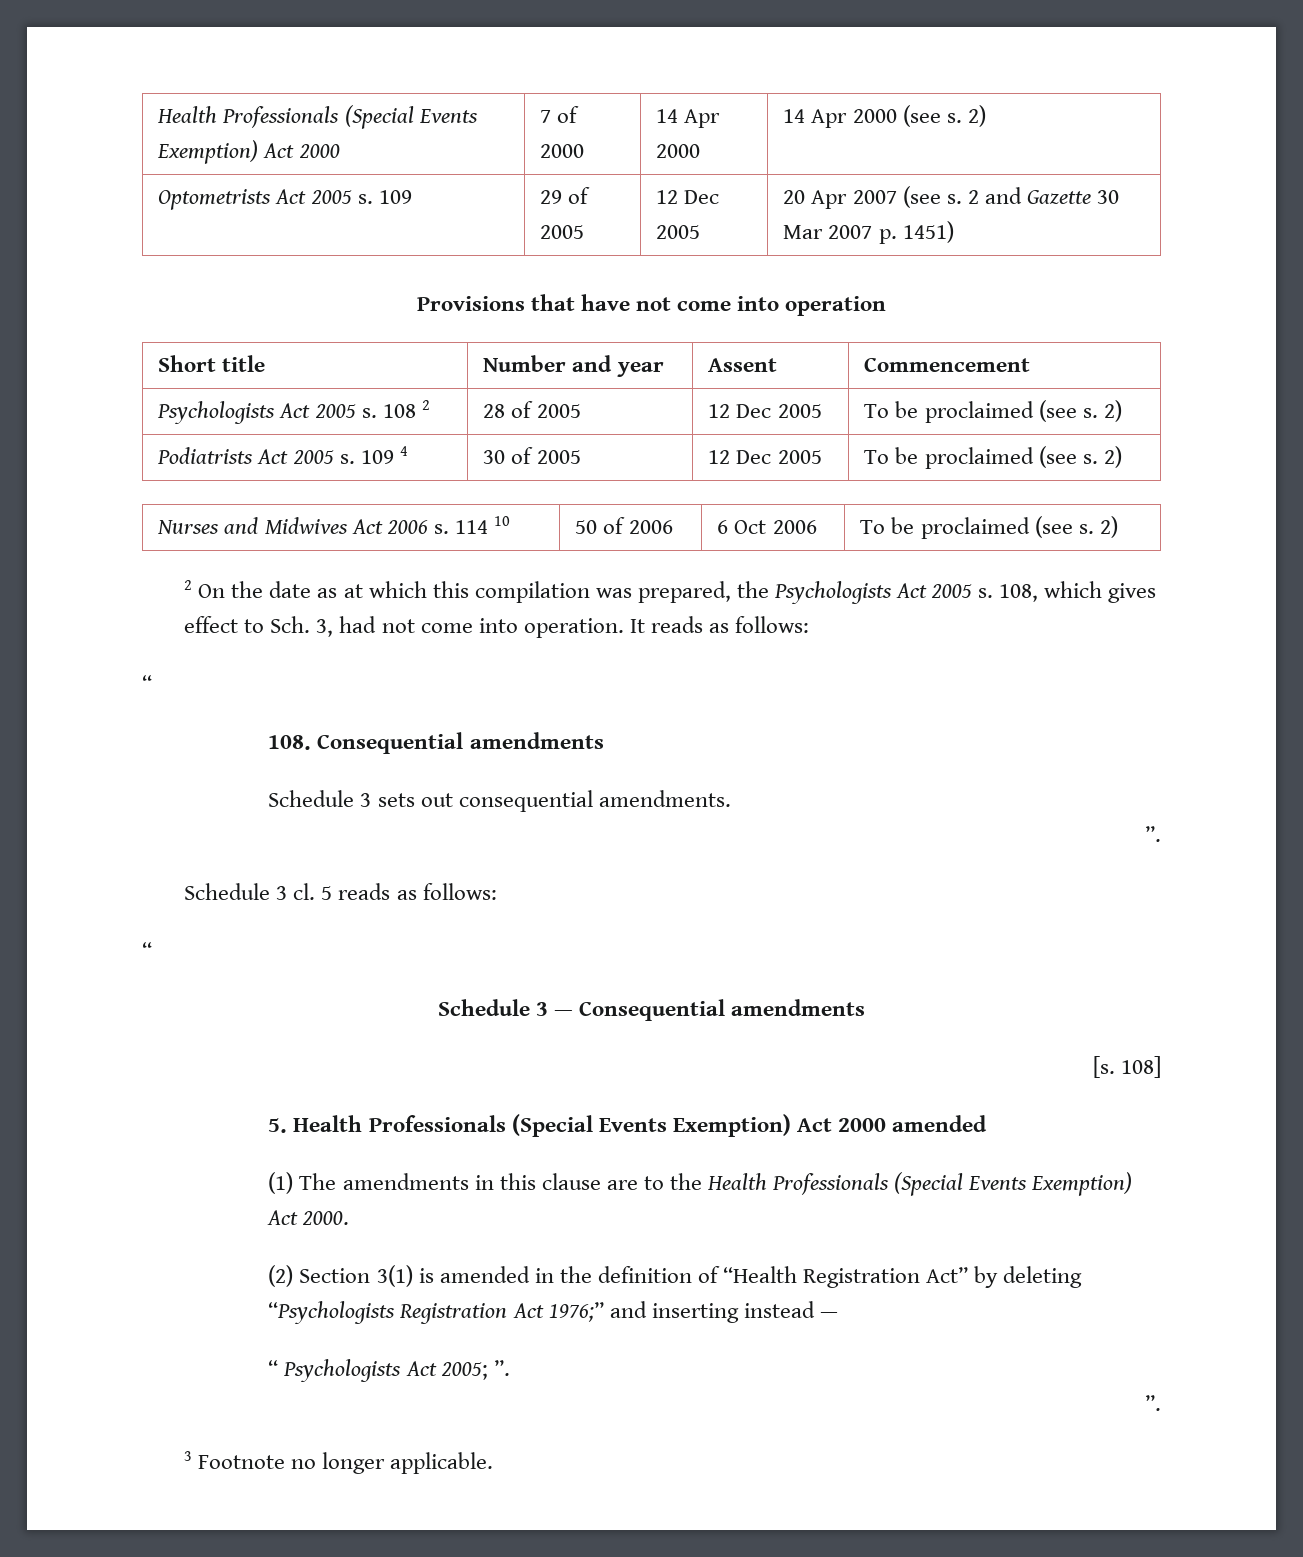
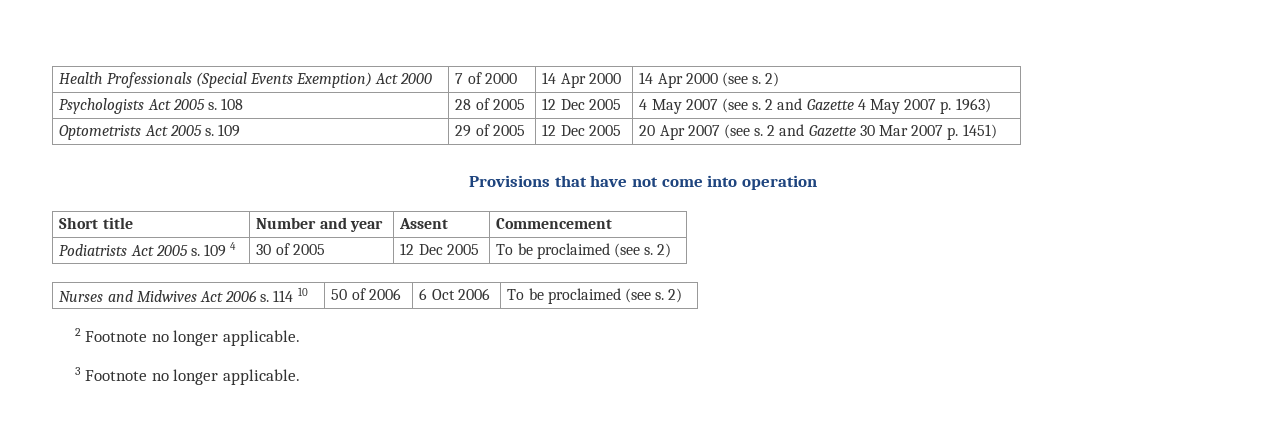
(986, 116) none -> [59,98,244,114] [455,98,525,110] [542,98,621,110] [639,98,991,114] // Psychologists Act 2005 s. 108 | 28 of 2005 | 12 Dec 2005 | 4 May 2007 (see s. 2 and Gazette 4 May 2007 p. 1963)
[157,400,430,424] [483,401,581,418] [708,404,822,418] [864,400,1122,423] // Psychologists Act 2005 s. 108 2 | 28 of 2005 | 12 Dec 2005 | To be proclaimed (see s. 2) -> (613, 223) none
[198,581,1157,604] [184,616,810,638] [142,675,152,691] [268,732,604,754] [268,790,731,812] [1145,826,1161,842] [184,883,497,900] [142,942,152,958] [437,999,866,1021] [1092,1056,1161,1078] [268,1114,987,1137] [268,1172,1133,1196] [267,1210,350,1225] [268,1265,1083,1288] [268,1301,838,1324] [268,1359,510,1382] [1145,1395,1161,1411] On the date as at which this compilation was prepared, the Psychologists Act 2005 s. 108, which gives effect to Sch. 3, had not come into operation. It reads as follows: // “ // 108. Consequential amendments // Schedule 3 sets out consequential amendments. // ”. // Schedule 3 cl. 5 reads as follows: // “ // Schedule 3 — Consequential amendments // [s. 108] // 5. Health Professionals (Special Events Exemption) Act 2000 amended // (1) The amendments in this clause are to the Health Professionals (Special Events Exemption) Act 2000. // (2) Section 3(1) is amended in the definition of “Health Registration Act” by deleting “Psychologists Registration Act 1976;” and inserting instead — // “ Psychologists Act 2005; ”. // ”. -> [85,330,301,346] Footnote no longer applicable.

